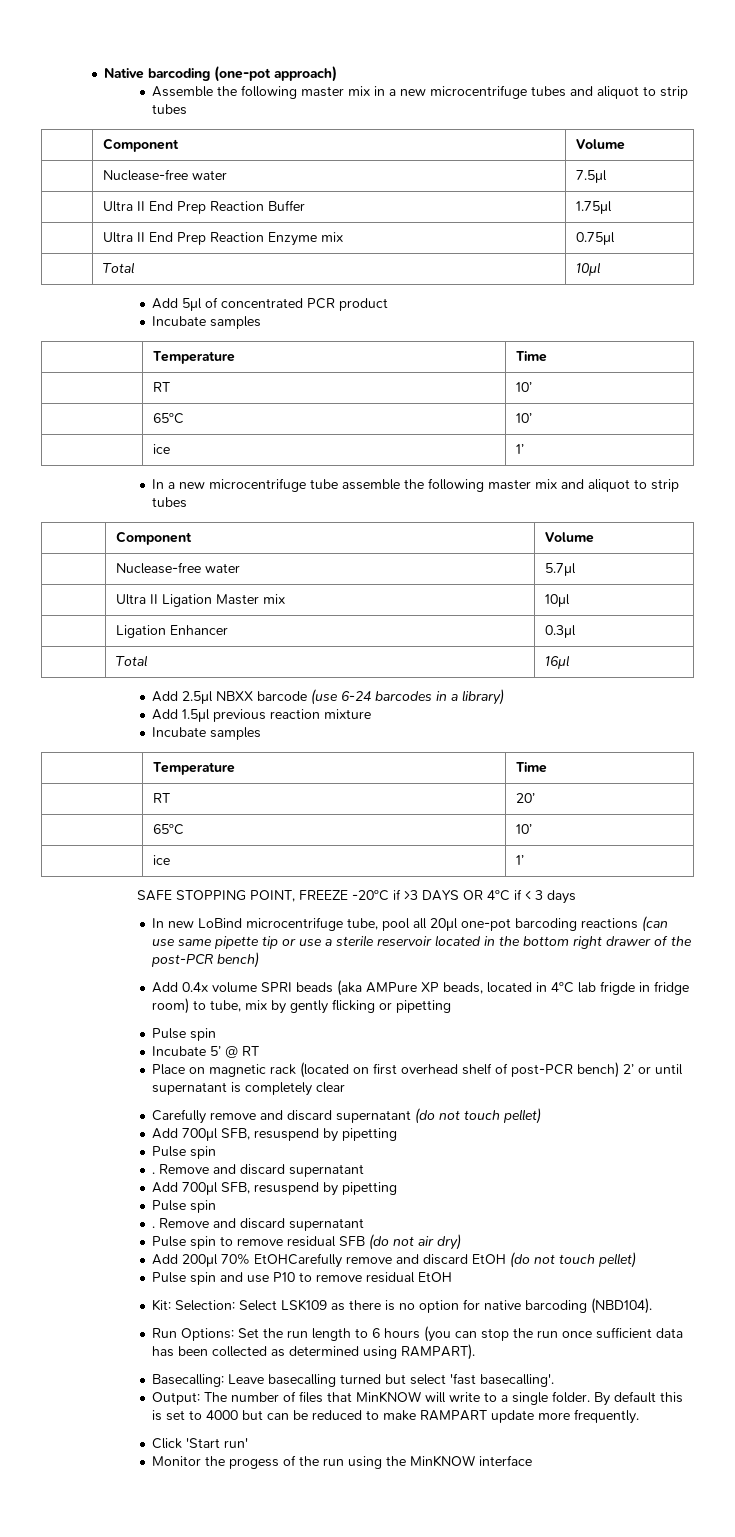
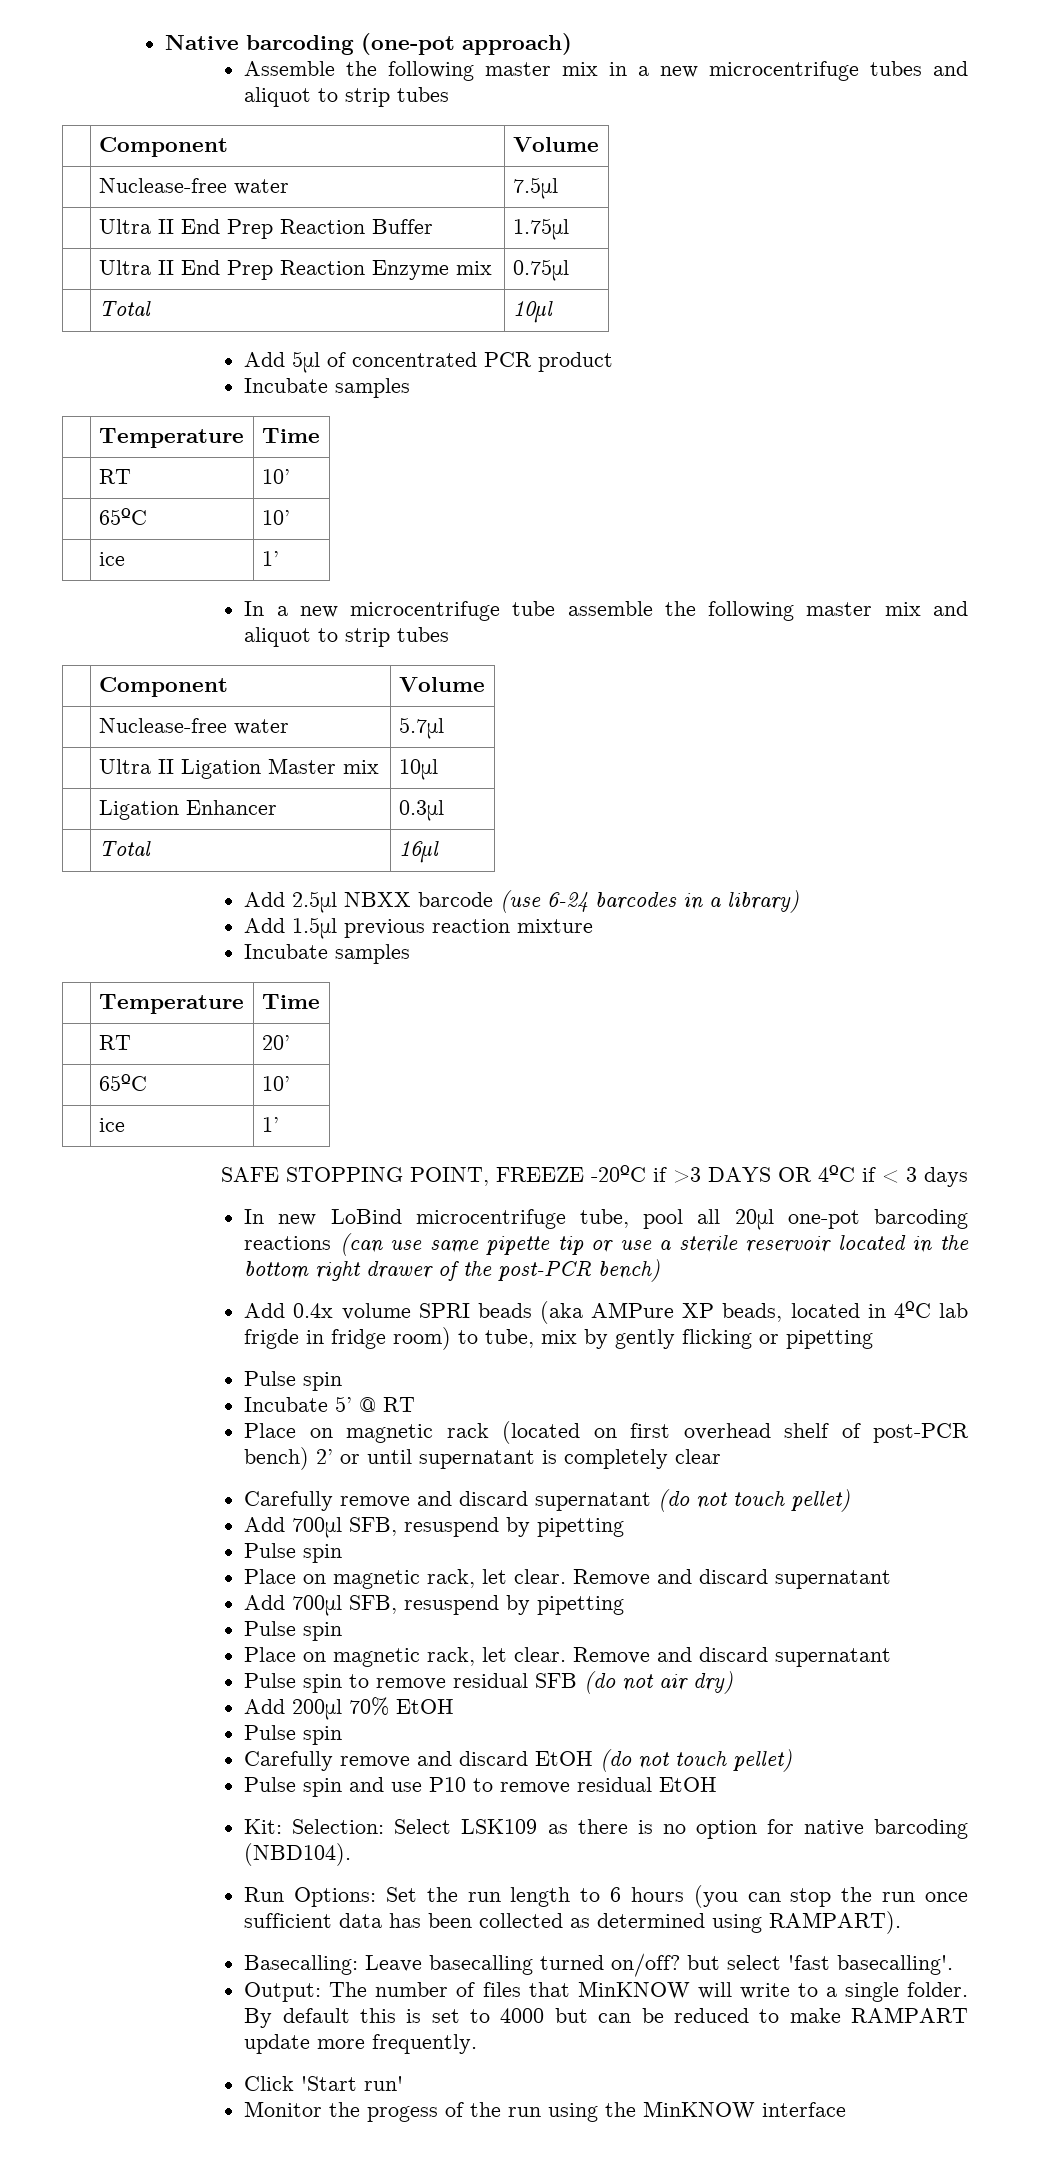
[152,1172,156,1174] . -> [244,1569,567,1589] Place on magnetic rack, let clear.
[152,1226,156,1228] . -> [244,1647,567,1667] Place on magnetic rack, let clear.
[254,1253,343,1268] EtOHCarefully -> [396,1699,455,1714] [244,1725,343,1745] [244,1751,334,1771] EtOH // Pulse spin // Carefully
(382, 1379) none -> [611,1953,681,1977] on/off?

